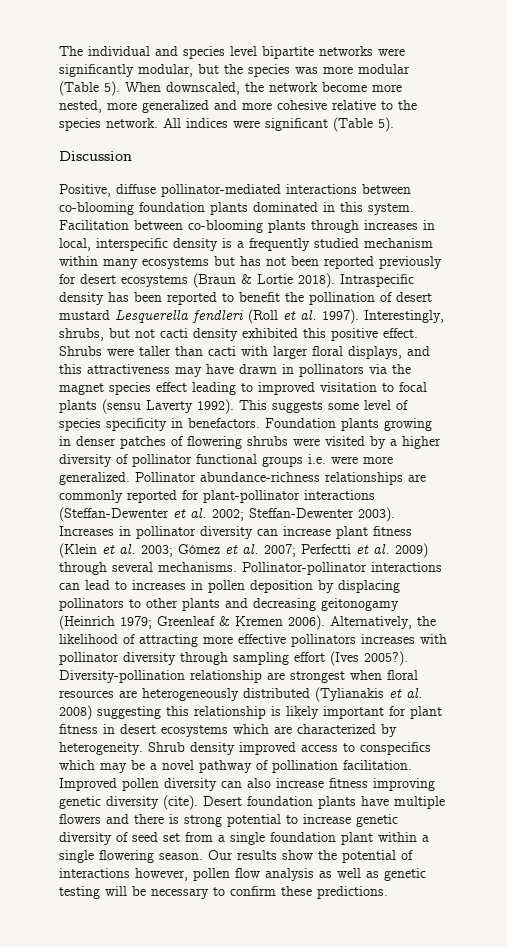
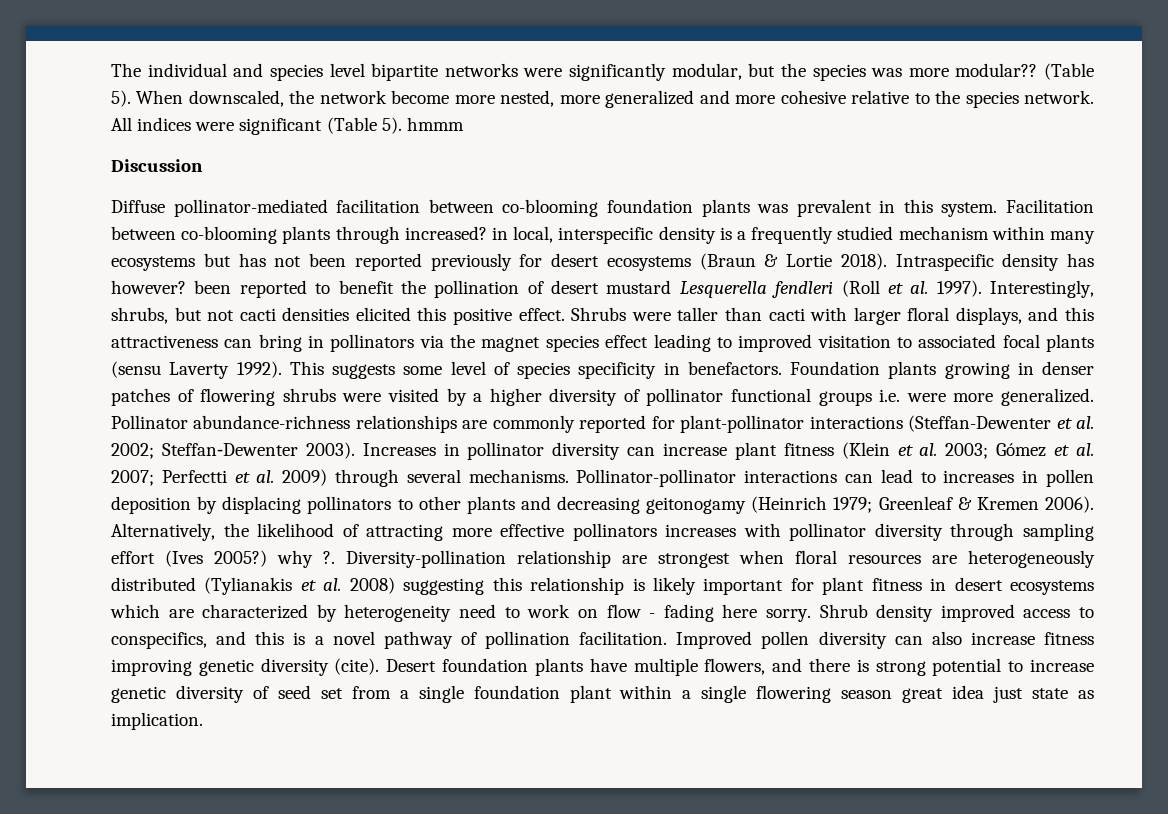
[358,64,410,74] modular -> [955,63,1038,77] modular??
(394, 124) none -> [406,117,464,131] hmmm
[59,184,357,197] Positive, diffuse pollinator-mediated interactions -> [111,199,421,217] Diffuse pollinator-mediated facilitation
[253,202,318,212] dominated -> [757,199,872,217] was prevalent
[364,220,418,230] increases -> [404,226,487,240] increased?
(129, 297) none -> [111,280,186,294] however?
[193,328,298,341] density exhibited -> [282,307,411,321] densities elicited
[175,364,277,377] may have drawn -> [224,334,302,352] can bring
(394, 387) none -> [918,334,997,348] associated
[364,651,408,666] 2005?). -> [214,550,335,568] 2005?) why ?.
[59,742,143,755] heterogeneity. -> [344,604,811,622] heterogeneity need to work on flow - fading here sorry.
[360,742,431,755] [59,760,145,773] conspecifics which may be -> [111,631,306,649] conspecifics, and this is
[59,814,101,824] flowers -> [704,658,766,675] flowers,
[159,850,413,863] [59,868,426,881] [59,886,388,899] season. Our results show the potential of interactions however, pollen flow analysis as well as genetic testing will be necessary to confirm these predictions. -> [841,685,1094,703] [111,712,203,730] season great idea just state as implication.

